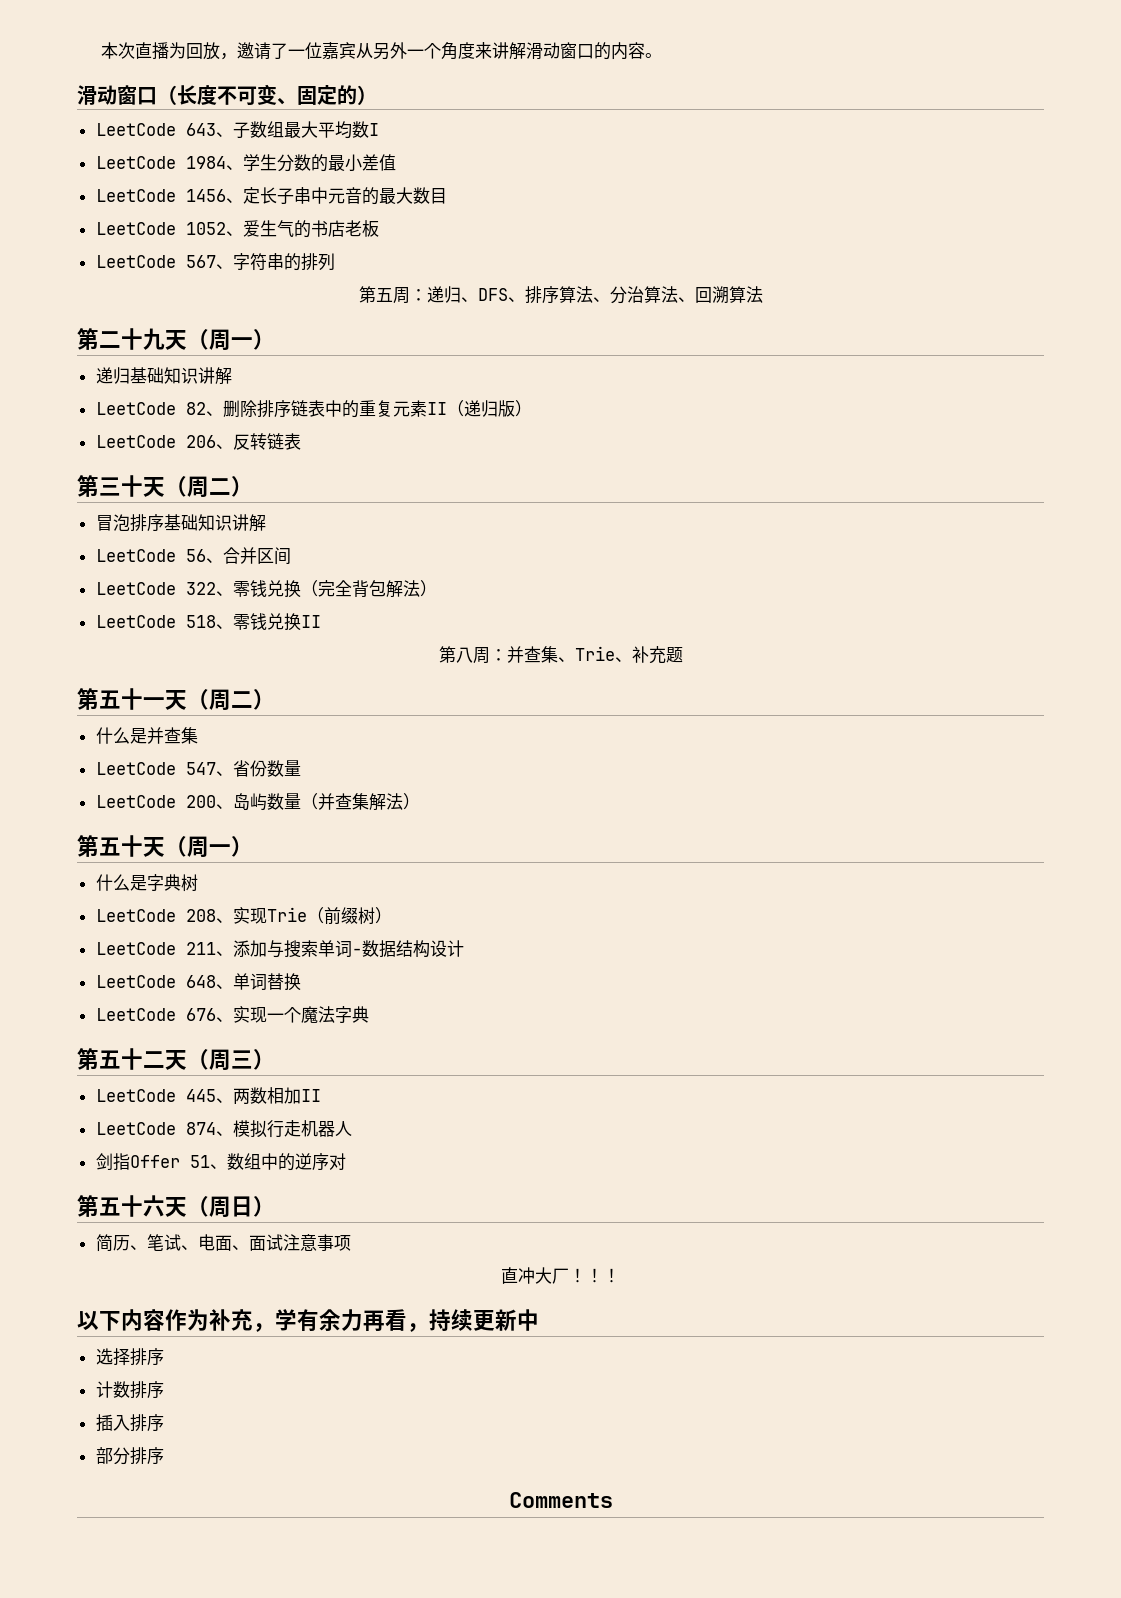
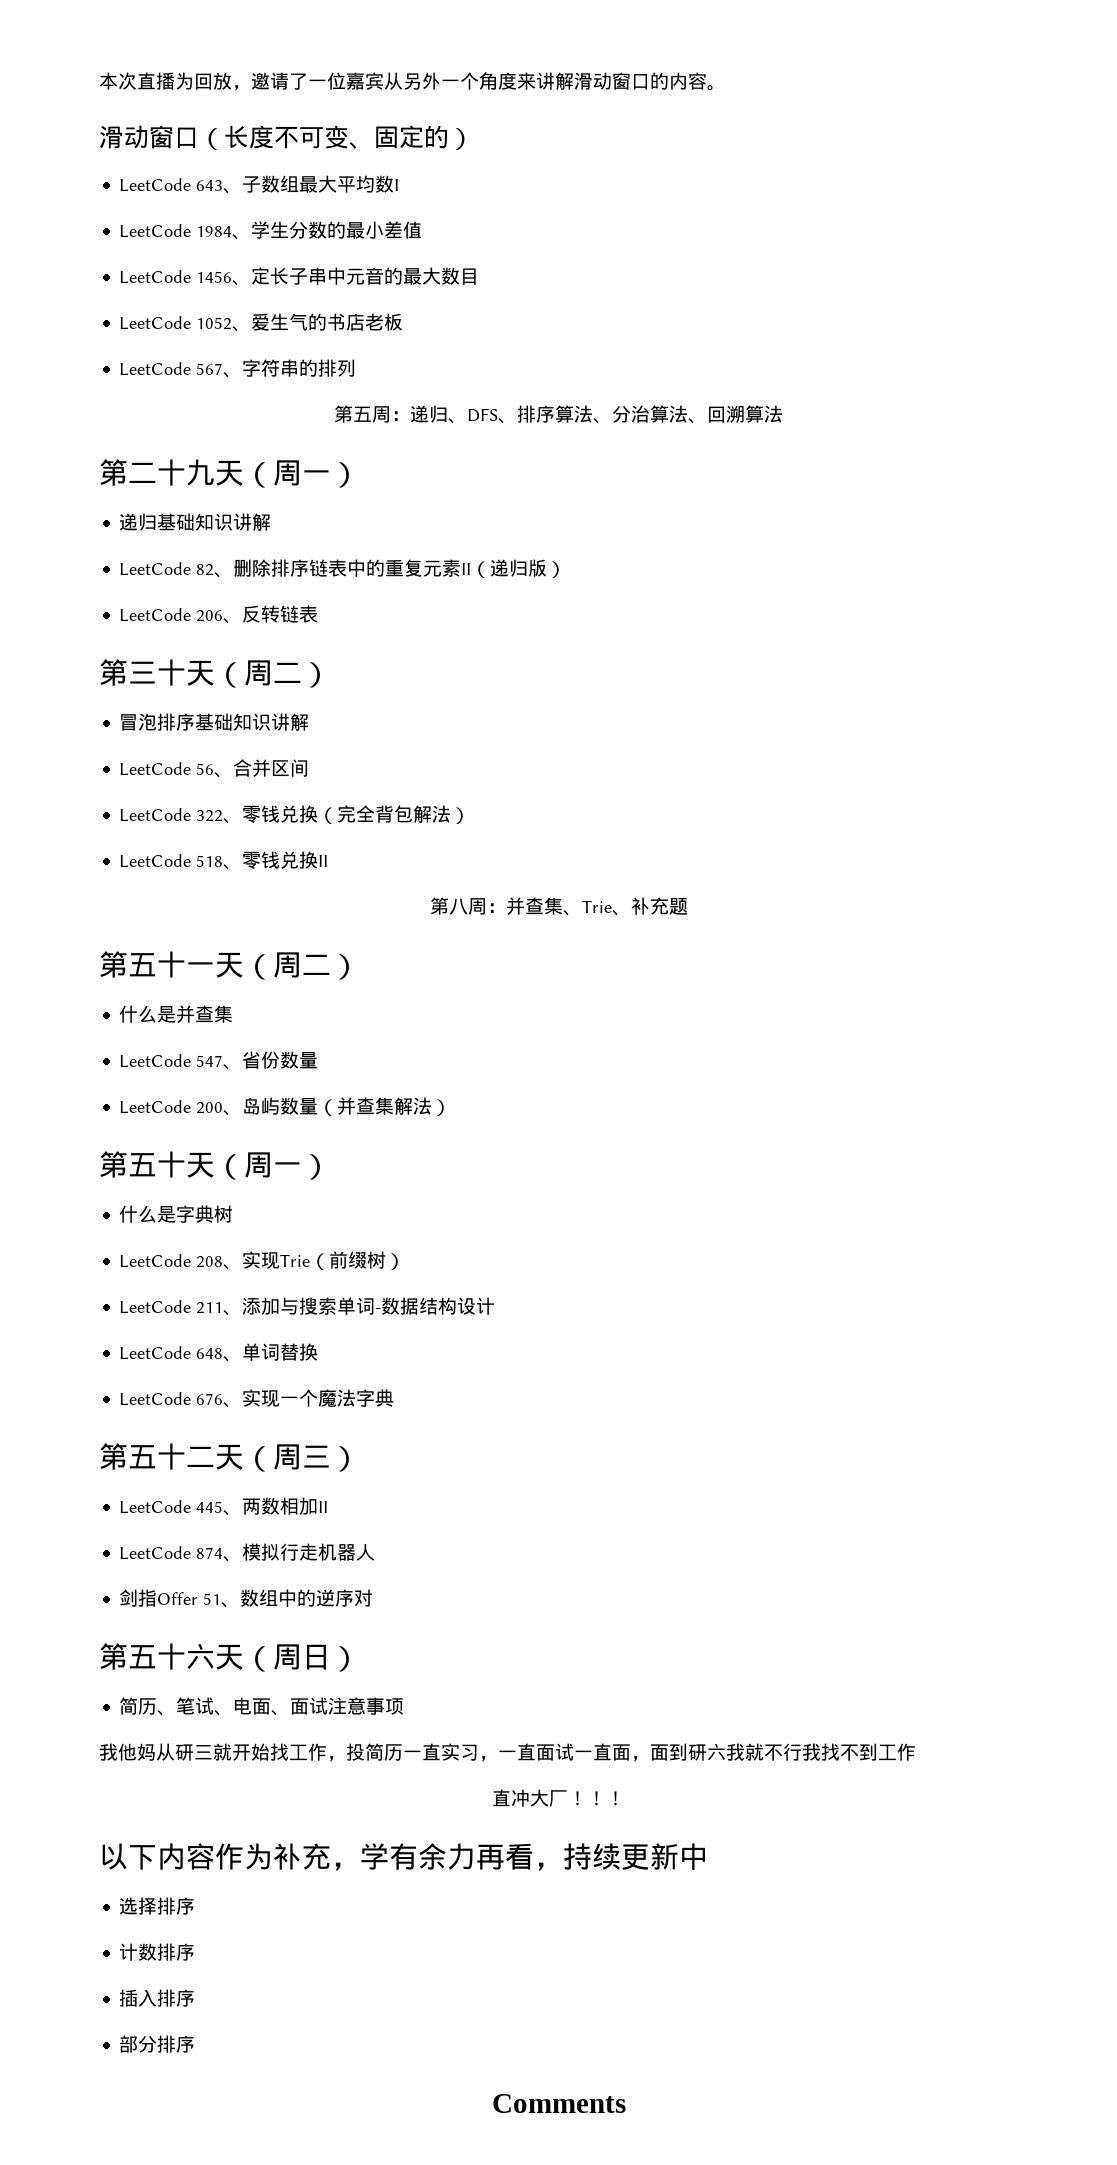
(351, 1243) none -> [99,1743,916,1762] // 我他妈从研三就开始找工作，投简历一直实习，一直面试一直面，面到研六我就不行我找不到工作

